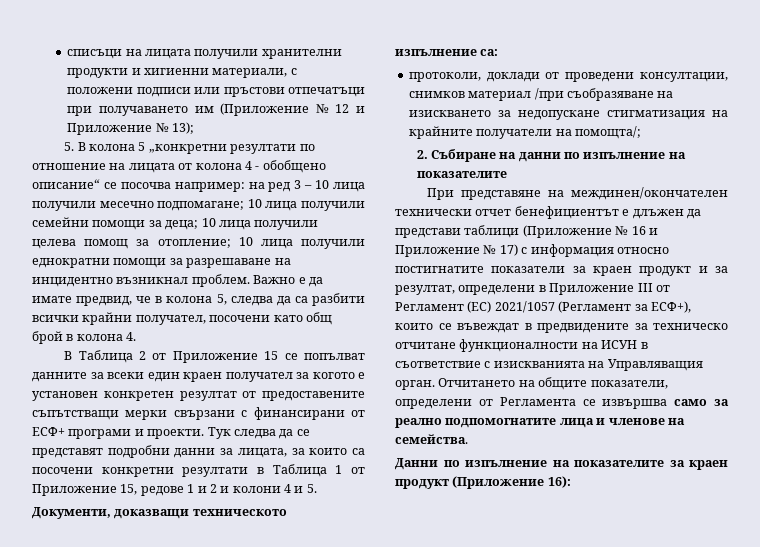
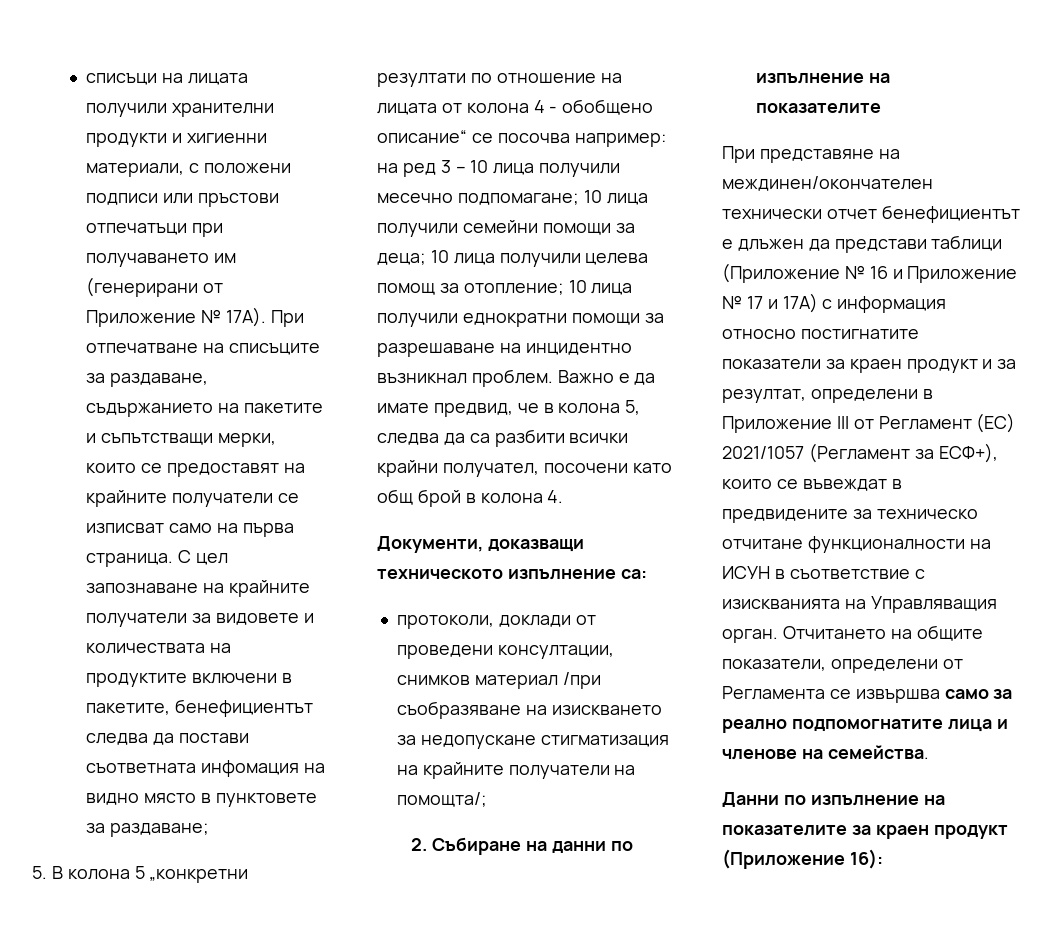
[220,103,365,116] [67,122,195,135] (Приложение № 12 и Приложение № 13); -> [86,277,224,297] [86,307,304,327] [86,343,320,355] [86,373,209,387] [86,403,323,417] [86,433,276,447] [86,463,305,477] [86,490,299,507] [86,523,294,537] [86,550,228,567] [86,580,310,597] [86,613,314,627] [86,643,232,654] [86,673,292,687] [86,699,314,717] [86,733,249,745] [86,760,325,777] [86,793,317,807] [86,823,210,837] (генерирани от Приложение № 17А). При отпечатване на списъците за раздаване, съдържанието на пакетите и съпътстващи мерки, които се предоставят на крайните получатели се изписват само на първа страница. С цел запознаване на крайните получатели за видовете и количествата на продуктите включени в пакетите, бенефициентът следва да постави съответната инфомация на видно място в пунктовете за раздаване;
[64,350,366,363] [32,372,365,382] [32,391,365,401] [32,407,365,420] [32,427,310,439] [32,445,366,458] [32,464,365,477] [32,484,317,496] // В Таблица 2 от Приложение 15 се попълват данните за всеки един краен получател за когото е установен конкретен резултат от предоставените съпътстващи мерки свързани с финансирани от ЕСФ+ програми и проекти. Тук следва да се представят подробни данни за лицата, за които са посочени конкретни резултати в Таблица 1 от Приложение 15, редове 1 и 2 и колони 4 и 5. -> (564, 496) none
[499,244,518,256] 17) -> [746,293,818,313] 17 и 17А)

